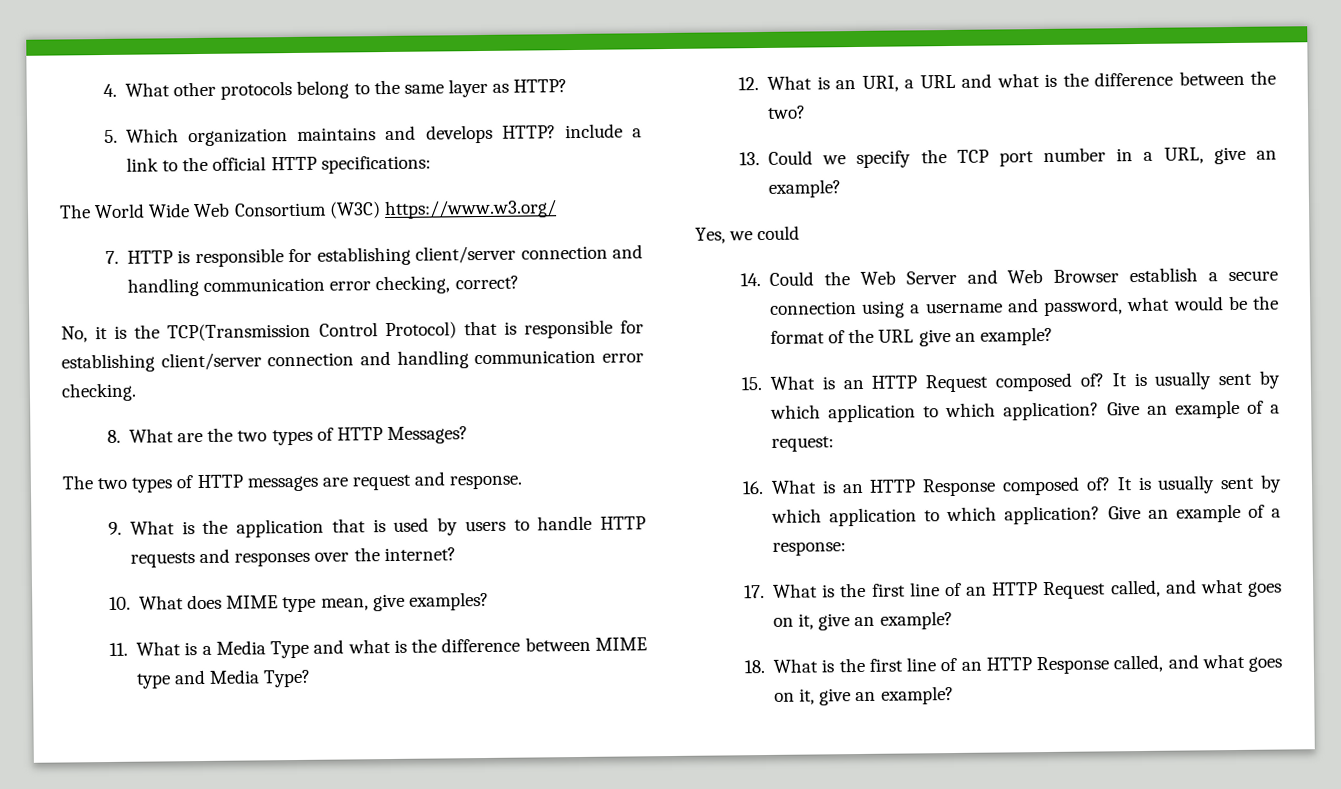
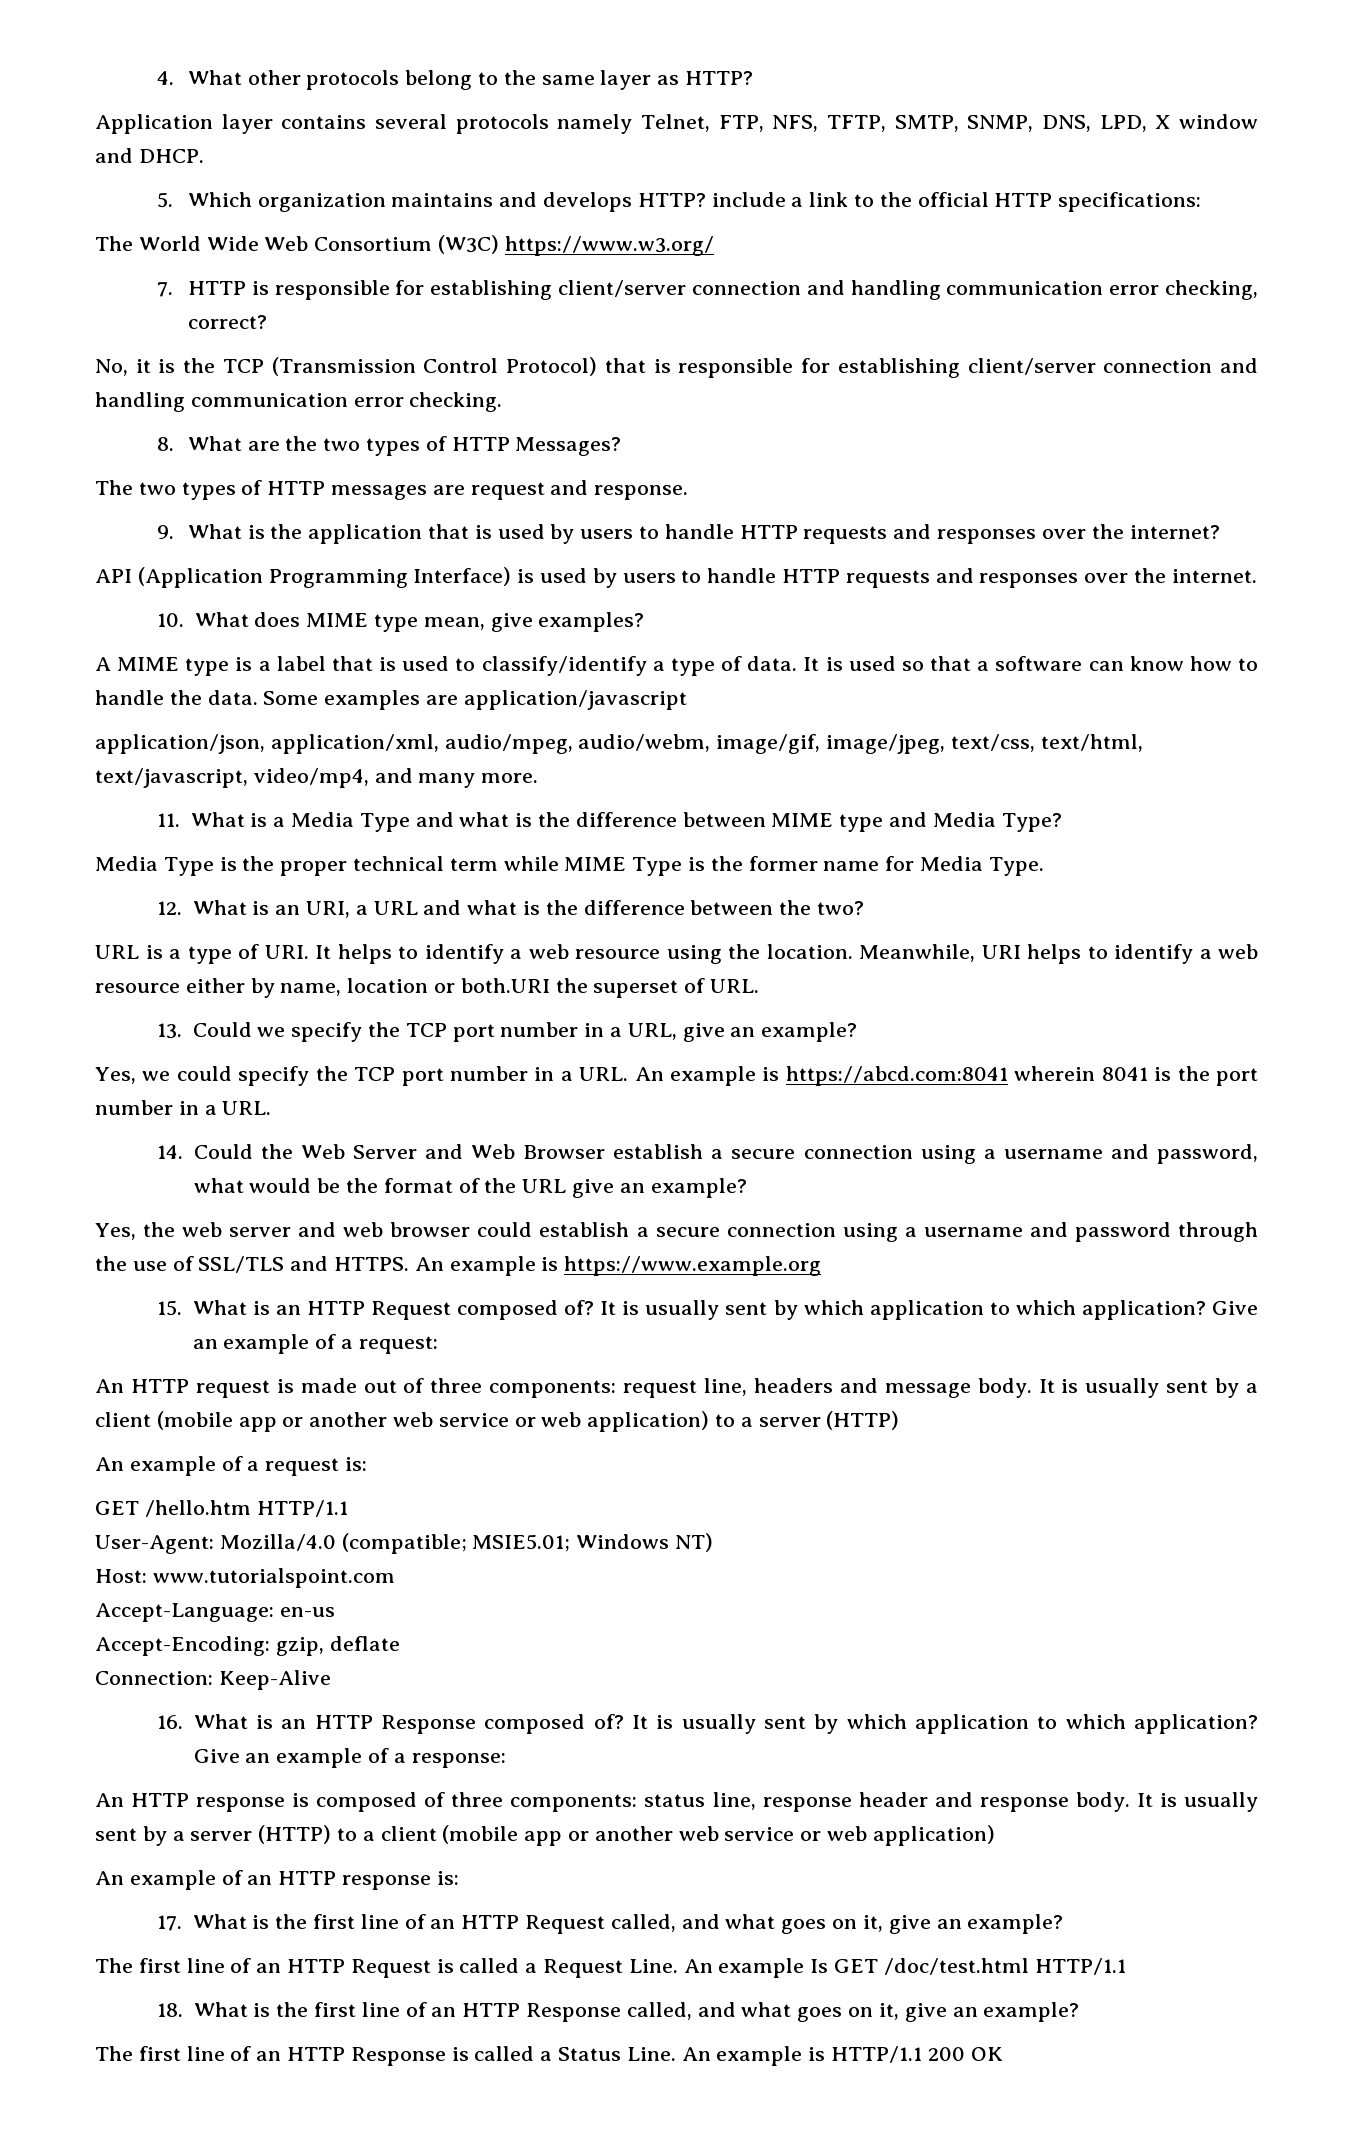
(568, 86) none -> [95,114,1258,134] [95,148,204,163] // Application layer contains several protocols namely Telnet, FTP, NFS, TFTP, SMTP, SNMP, DNS, LPD, X window and DHCP.
[167,322,312,342] TCP(Transmission -> [222,357,416,376] TCP (Transmission
(456, 554) none -> [95,567,1257,588] // API (Application Programming Interface) is used by users to handle HTTP requests and responses over the internet.
(489, 601) none -> [95,656,1258,676] [95,690,687,710] [95,734,1143,754] [95,768,539,788] // A MIME type is a label that is used to classify/identify a type of data. It is used so that a software can know how to handle the data. Some examples are application/javascript // application/json, application/xml, audio/mpeg, audio/webm, image/gif, image/jpeg, text/css, text/html, text/javascript, video/mp4, and many more.
(312, 678) none -> [95,856,1044,876] // Media Type is the proper technical term while MIME Type is the former name for Media Type.
(807, 112) none -> [95,944,1258,964] [95,978,760,998] // URL is a type of URI. It helps to identify a web resource using the location. Meanwhile, URI helps to identify a web resource either by name, location or both.URI the superset of URL.
(801, 233) none -> [238,1066,1258,1086] [95,1100,272,1115] specify the TCP port number in a URL. An example is https://abcd.com:8041 wherein 8041 is the port number in a URL.
(1053, 336) none -> [95,1222,1258,1242] [95,1256,822,1276] // Yes, the web server and web browser could establish a secure connection using a username and password through the use of SSL/TLS and HTTPS. An example is https://www.example.org
(835, 444) none -> [95,1378,1258,1398] [95,1411,900,1432] [95,1456,368,1476] [95,1500,348,1517] [95,1533,714,1554] [95,1568,395,1588] [95,1603,335,1622] [95,1636,400,1656] [95,1670,331,1690] // An HTTP request is made out of three components: request line, headers and message body. It is usually sent by a client (mobile app or another web service or web application) to a server (HTTP) // An example of a request is: // GET /hello.htm HTTP/1.1 // User-Agent: Mozilla/4.0 (compatible; MSIE5.01; Windows NT) // Host: www.tutorialspoint.com // Accept-Language: en-us // Accept-Encoding: gzip, deflate // Connection: Keep-Alive
(847, 548) none -> [95,1792,1258,1812] [95,1825,995,1846] [95,1870,459,1890] // An HTTP response is composed of three components: status line, response header and response body. It is usually sent by a server (HTTP) to a client (mobile app or another web service or web application) // An example of an HTTP response is:
(953, 620) none -> [95,1958,1126,1978] // The first line of an HTTP Request is called a Request Line. An example Is GET /doc/test.html HTTP/1.1
(954, 695) none -> [95,2046,1003,2066] // The first line of an HTTP Response is called a Status Line. An example is HTTP/1.1 200 OK

